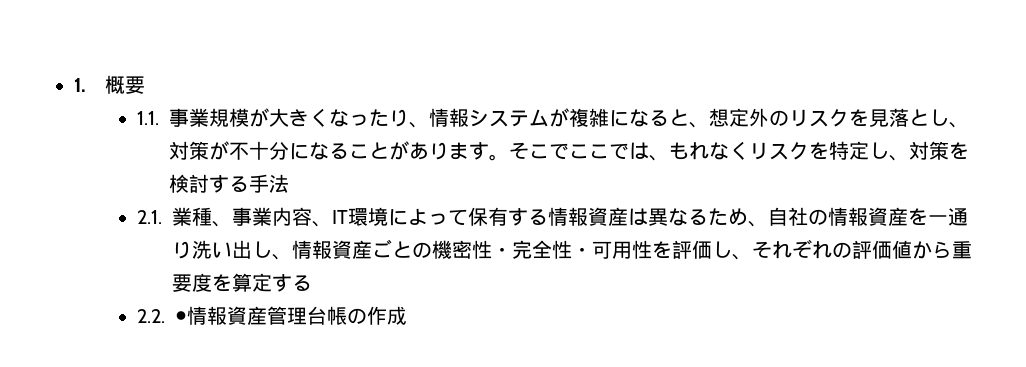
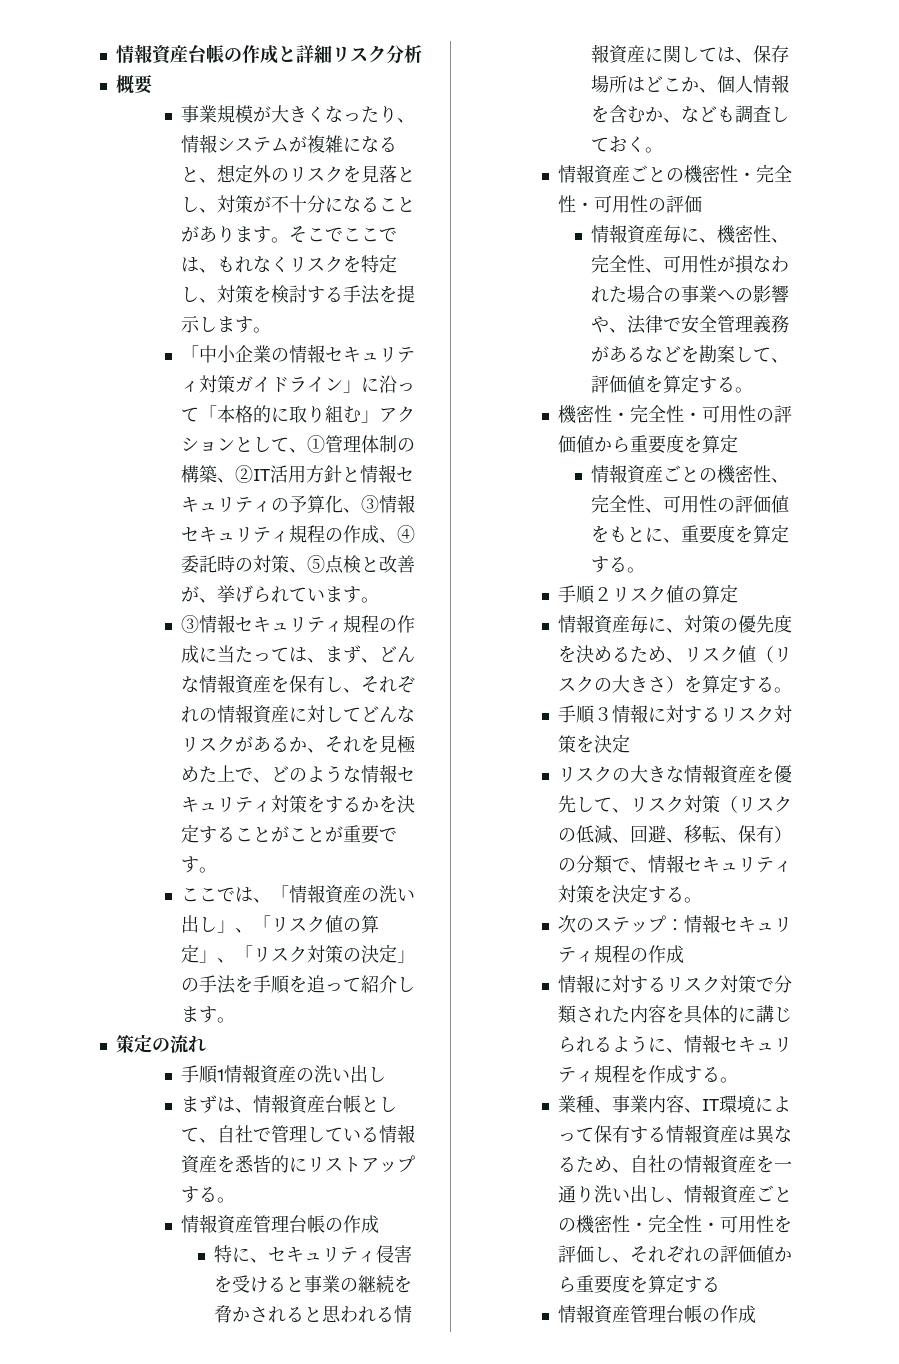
[74,78,86,92] 1. -> [115,44,422,64] 情報資産台帳の作成と詳細リスク分析 //
[136,111,159,125] 1.1. -> (153, 84) none
[136,210,162,224] // 2.1. -> [379,285,416,303] [181,315,272,333] [181,344,416,363] [181,375,416,393] [181,405,416,423] [181,435,416,453] [181,464,415,483] [181,494,416,513] [181,525,416,543] [181,555,416,574] [181,585,380,603] [181,614,416,633] [181,645,416,663] [181,674,416,694] [181,704,416,724] [181,735,416,753] [181,764,416,783] [181,795,416,813] [181,824,398,844] [181,856,218,873] [181,884,416,904] [181,915,380,933] [181,944,416,963] [181,975,416,994] [181,1006,236,1023] [115,1034,206,1053] [181,1064,387,1084] [181,1094,398,1114] [181,1124,416,1143] [181,1155,416,1174] [181,1186,236,1203] [181,1214,380,1234] [214,1245,413,1263] [214,1275,413,1293] [214,1305,413,1323] [591,44,790,64] [591,74,790,93] [591,105,790,123] [591,136,664,153] [558,164,793,184] [558,195,703,213] [591,224,790,244] [591,254,790,274] [591,285,790,303] [591,314,790,334] [591,345,790,363] [591,374,754,393] [558,404,793,424] [558,434,739,454] [591,464,790,484] [591,494,790,513] [591,524,790,544] [591,556,646,573] [558,584,739,604] [558,614,793,634] [558,645,793,663] [558,674,793,693] [558,704,793,724] [558,734,631,753] [558,764,793,784] [558,795,793,813] [558,825,793,844] [558,854,793,874] [558,884,703,903] [558,914,793,933] [558,945,685,963] [558,974,793,993] [558,1005,793,1024] [558,1034,793,1053] [558,1065,739,1083] を提示します。 // 「中小企業の情報セキュリティ対策ガイドライン」に沿って「本格的に取り組む」アクションとして、①管理体制の構築、②IT活用方針と情報セキュリティの予算化、③情報セキュリティ規程の作成、④委託時の対策、⑤点検と改善が、挙げられています。 // ③情報セキュリティ規程の作成に当たっては、まず、どんな情報資産を保有し、それぞれの情報資産に対してどんなリスクがあるか、それを見極めた上で、どのような情報セキュリティ対策をするかを決定することがことが重要です。 // ここでは、「情報資産の洗い出し」、「リスク値の算定」、「リスク対策の決定」の手法を手順を追って紹介します。 // 策定の流れ // 手順1情報資産の洗い出し // まずは、情報資産台帳として、自社で管理している情報資産を悉皆的にリストアップする。 // 情報資産管理台帳の作成 // 特に、セキュリティ侵害を受けると事業の継続を脅かされると思われる情報資産に関しては、保存場所はどこか、個人情報を含むか、なども調査しておく。 // 情報資産ごとの機密性・完全性・可用性の評価 // 情報資産毎に、機密性、完全性、可用性が損なわれた場合の事業への影響や、法律で安全管理義務があるなどを勘案して、評価値を算定する。 // 機密性・完全性・可用性の評価値から重要度を算定 // 情報資産ごとの機密性、完全性、可用性の評価値をもとに、重要度を算定する。 // 手順２リスク値の算定 // 情報資産毎に、対策の優先度を決めるため、リスク値（リスクの大きさ）を算定する。 // 手順３情報に対するリスク対策を決定 // リスクの大きな情報資産を優先して、リスク対策（リスクの低減、回避、移転、保有）の分類で、情報セキュリティ対策を決定する。 // 次のステップ：情報セキュリティ規程の作成 // 情報に対するリスク対策で分類された内容を具体的に講じられるように、情報セキュリティ規程を作成する。 //
[136,309,187,323] 2.2. ● -> (721, 1284) none

